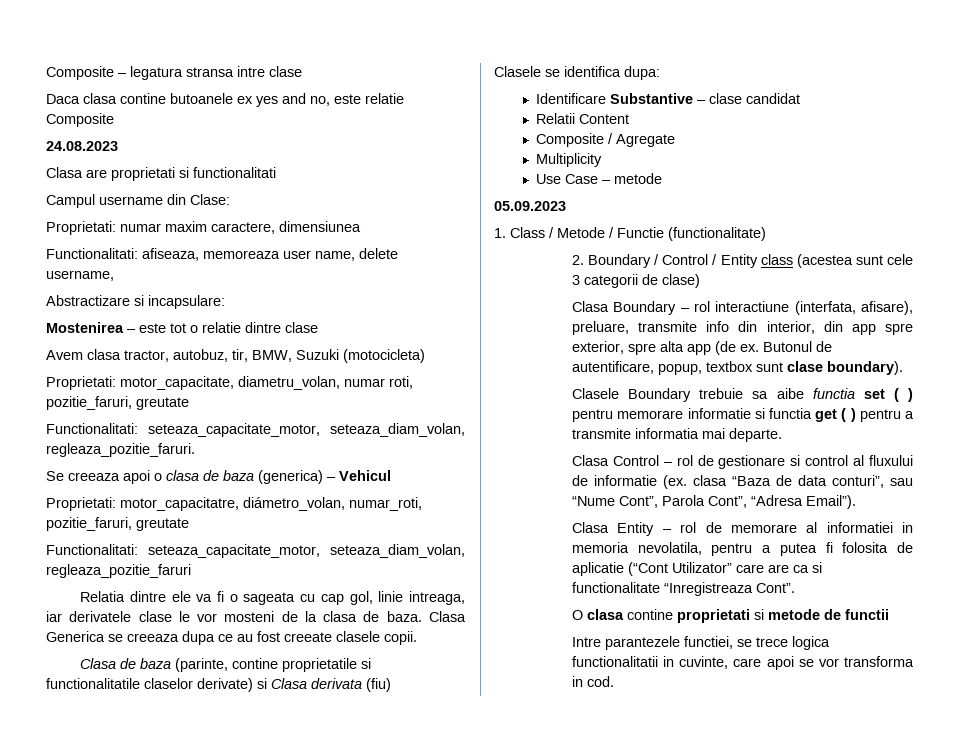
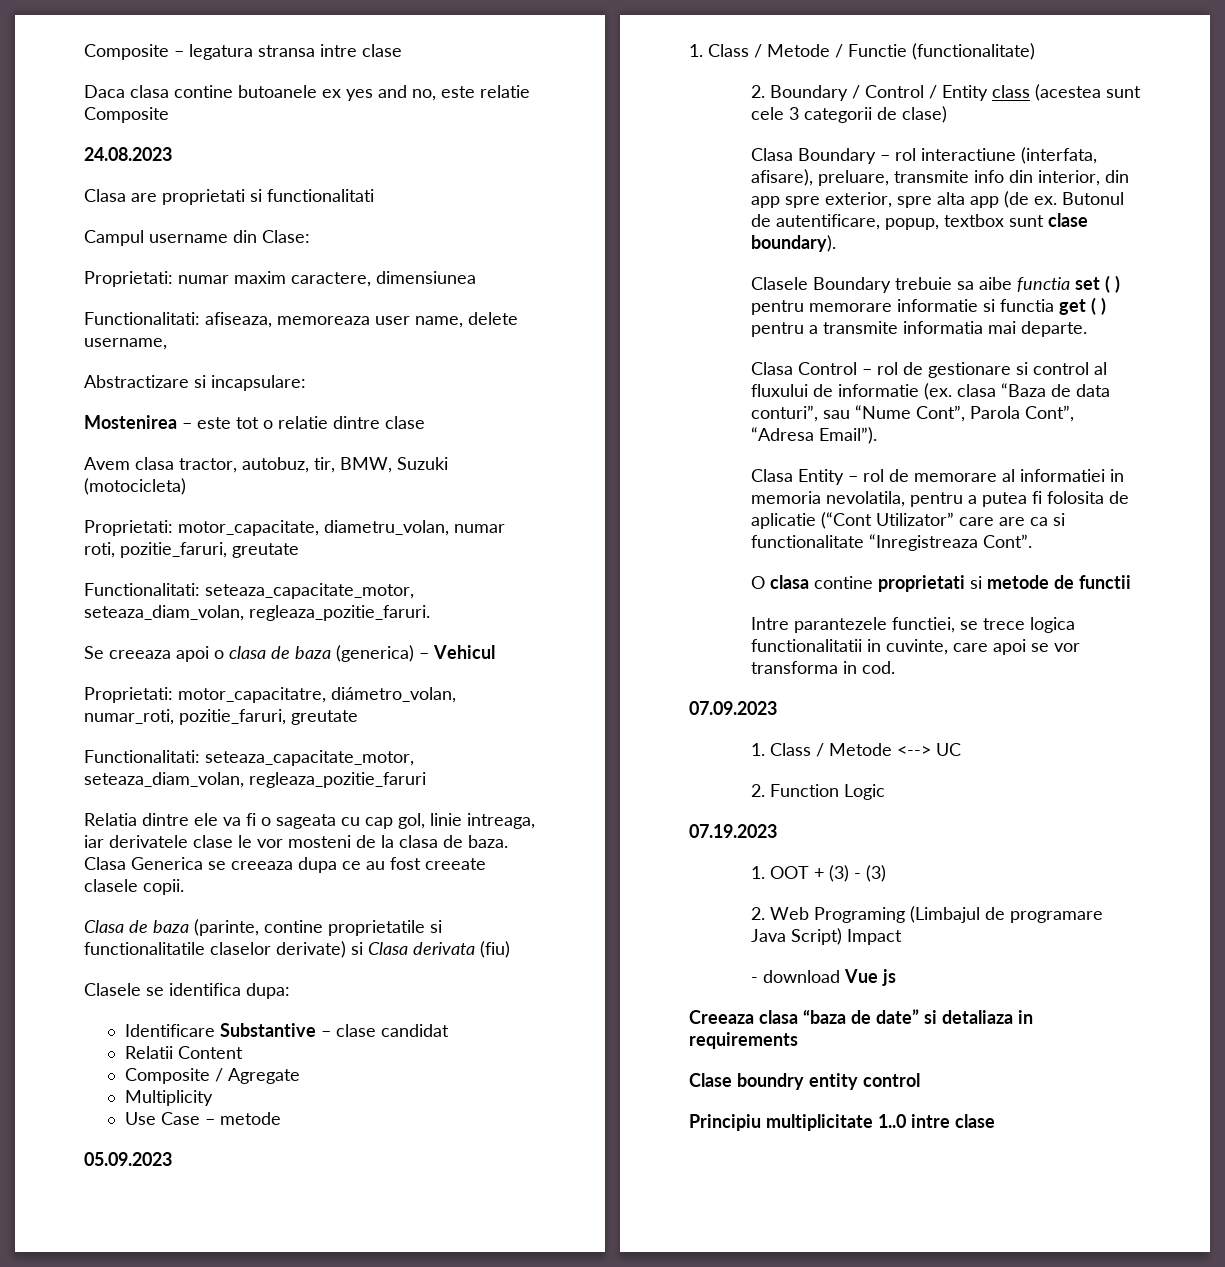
(615, 681) none -> [689,701,777,715] [751,743,962,757] [751,784,886,800] [689,824,777,838] [751,865,887,882] [751,906,1104,923] [751,928,903,945] [751,969,897,986] [689,1009,1033,1024] [689,1032,798,1049] [689,1073,920,1090] [689,1114,995,1131] // 07.09.2023 // 1. Class / Metode <--> UC // 2. Function Logic // 07.19.2023 // 1. OOT + (3) - (3) // 2. Web Programing (Limbajul de programare Java Script) Impact // - download Vue js // Creeaza clasa “baza de date” si detaliaza in requirements // Clase boundry entity control // Principiu multiplicitate 1..0 intre clase

